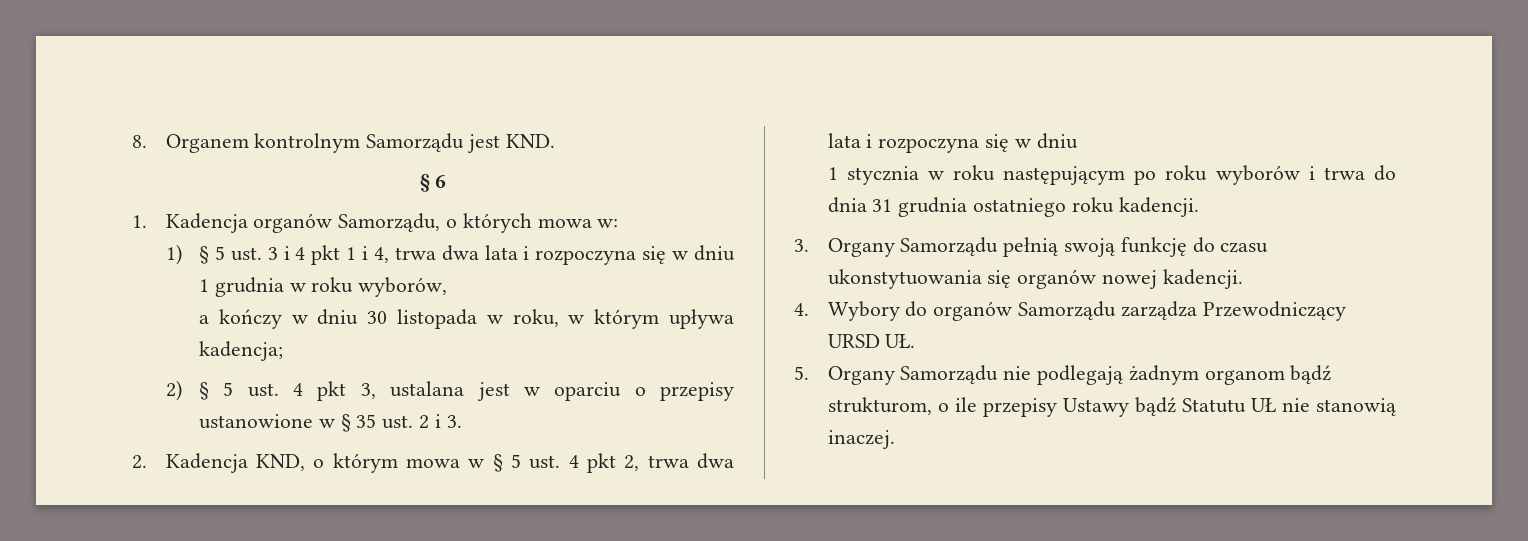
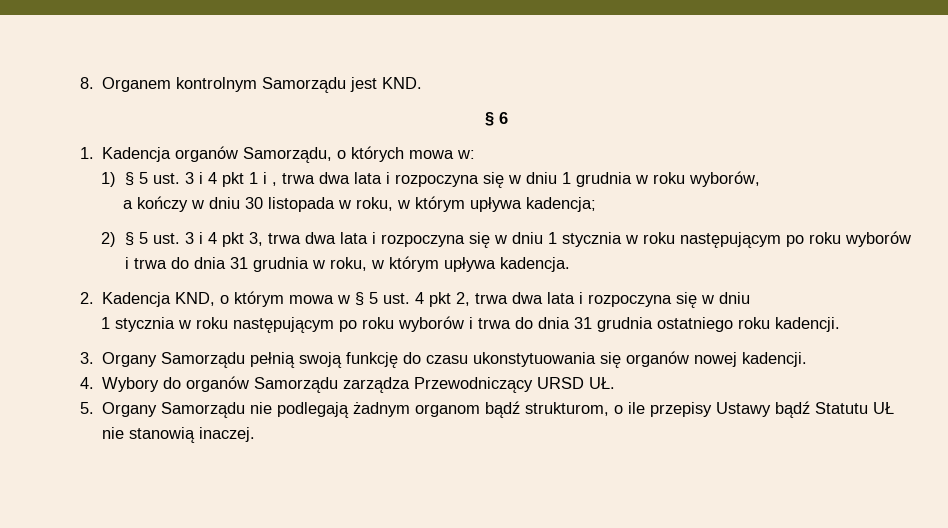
[373,247,389,263] 4, -> [271,182,277,186] ,
(279, 390) none -> [184,232,203,244] 3 i
[390,381,734,401] [199,414,462,432] ustalana jest w oparciu o przepisy ustanowione w § 35 ust. 2 i 3. -> [267,231,911,248] [124,256,570,272] trwa dwa lata i rozpoczyna się w dniu 1 stycznia w roku następującym po roku wyborów i trwa do dnia 31 grudnia w roku, w którym upływa kadencja.

